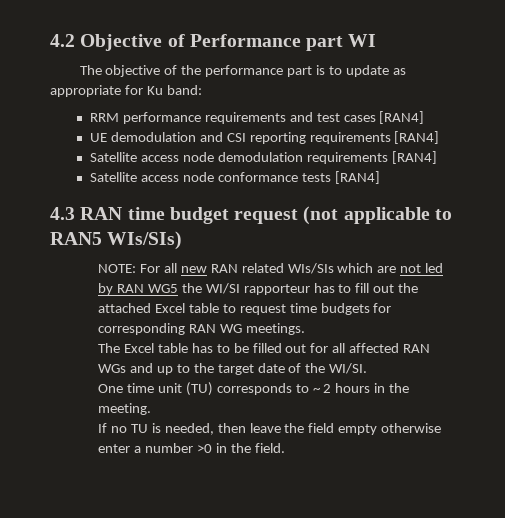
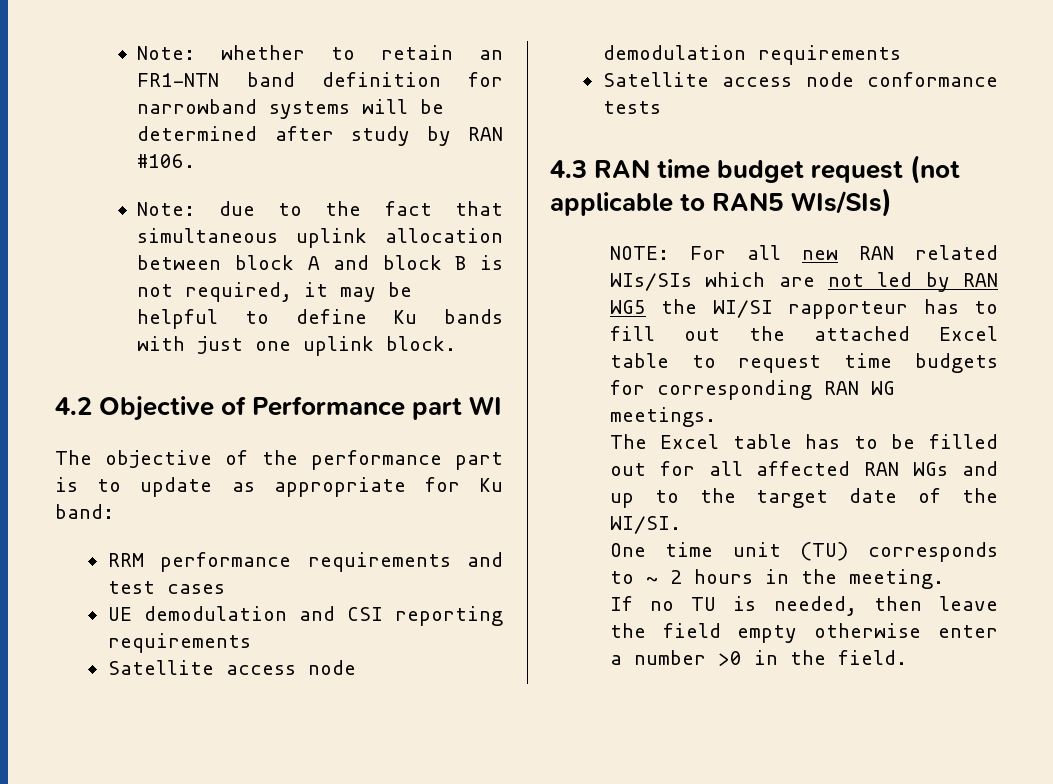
(50, 40) none -> [137,45,503,60] [137,72,503,87] [137,99,445,119] [137,126,503,146] [137,154,196,168] [137,201,504,216] [137,228,503,248] [137,255,504,270] [137,282,413,302] [137,309,503,329] [137,336,457,356] Note: whether to retain an FR1-NTN band definition for narrowband systems will be determined after study by RAN #106. // Note: due to the fact that simultaneous uplink allocation between block A and block B is not required, it may be helpful to define Ku bands with just one uplink block. //
[379,111,425,124] [RAN4] -> (225, 589) none
[394,131,440,144] [RAN4] -> (251, 643) none
[391,151,437,164] [RAN4] -> (901, 55) none
[334,171,380,184] [RAN4] -> (661, 107) none

